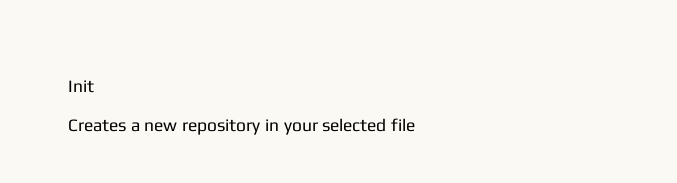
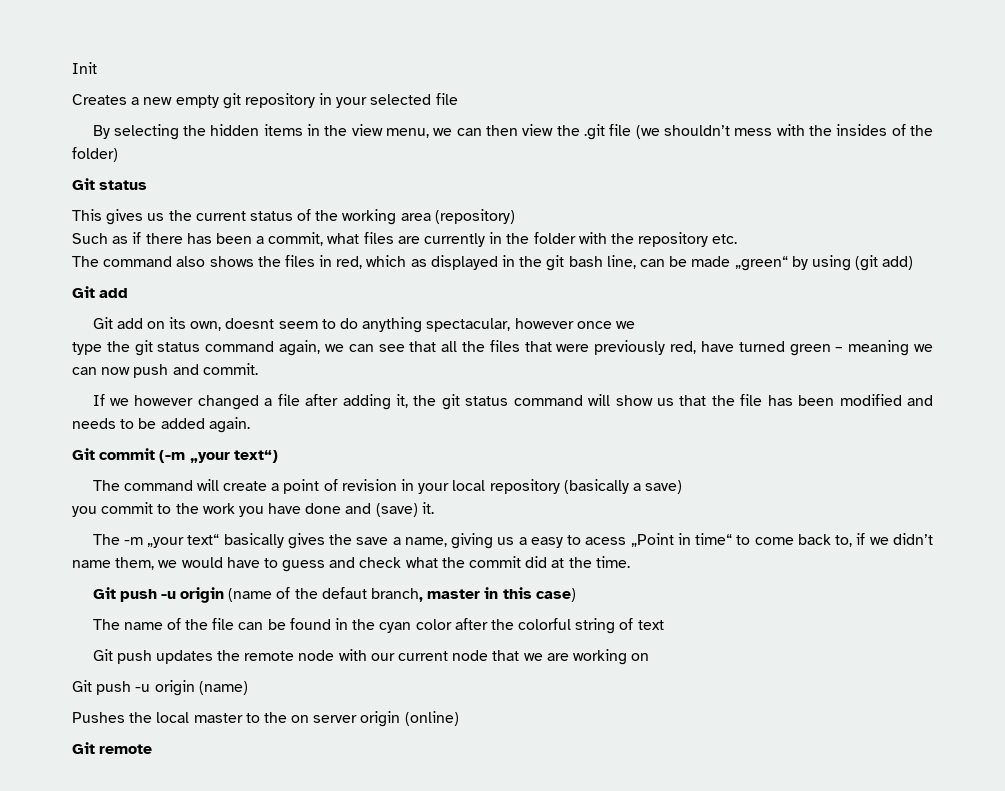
(178, 127) none -> [175,93,241,109] empty git
(416, 125) none -> [92,124,933,140] [72,147,118,162] [72,178,148,190] [72,209,515,225] [72,232,738,247] [72,255,914,271] [72,286,129,298] [92,317,635,333] [72,340,934,356] [72,363,258,378] [92,394,933,410] [72,417,250,433] [72,448,278,463] [92,479,683,494] [72,502,434,517] [92,533,934,549] [72,556,630,572] [92,587,576,603] [92,618,664,634] [92,649,650,665] [72,680,248,696] [72,711,459,727] [72,742,153,754] // By selecting the hidden items in the view menu, we can then view the .git file (we shouldn’t mess with the insides of the folder) // Git status // This gives us the current status of the working area (repository) // Such as if there has been a commit, what files are currently in the folder with the repository etc. // The command also shows the files in red, which as displayed in the git bash line, can be made „green“ by using (git add) // Git add // Git add on its own, doesnt seem to do anything spectacular, however once we // type the git status command again, we can see that all the files that were previously red, have turned green – meaning we can now push and commit. // If we however changed a file after adding it, the git status command will show us that the file has been modified and needs to be added again. // Git commit (-m „your text“) // The command will create a point of revision in your local repository (basically a save) // you commit to the work you have done and (save) it. // The -m „your text“ basically gives the save a name, giving us a easy to acess „Point in time“ to come back to, if we didn’t name them, we would have to guess and check what the commit did at the time. // Git push -u origin (name of the defaut branch, master in this case) // The name of the file can be found in the cyan color after the colorful string of text // Git push updates the remote node with our current node that we are working on // Git push -u origin (name) // Pushes the local master to the on server origin (online) // Git remote

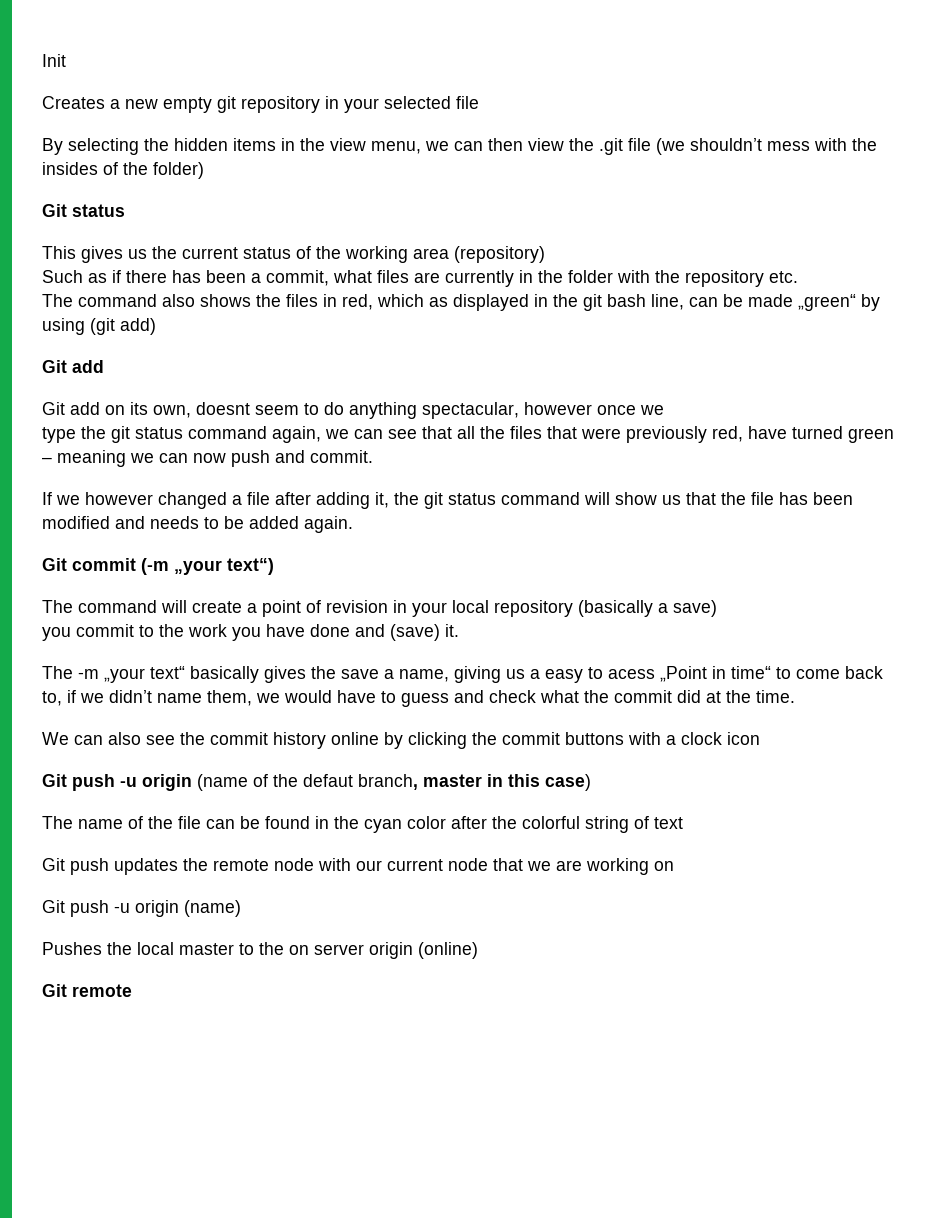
(630, 562) none -> [42,732,760,749] // We can also see the commit history online by clicking the commit buttons with a clock icon

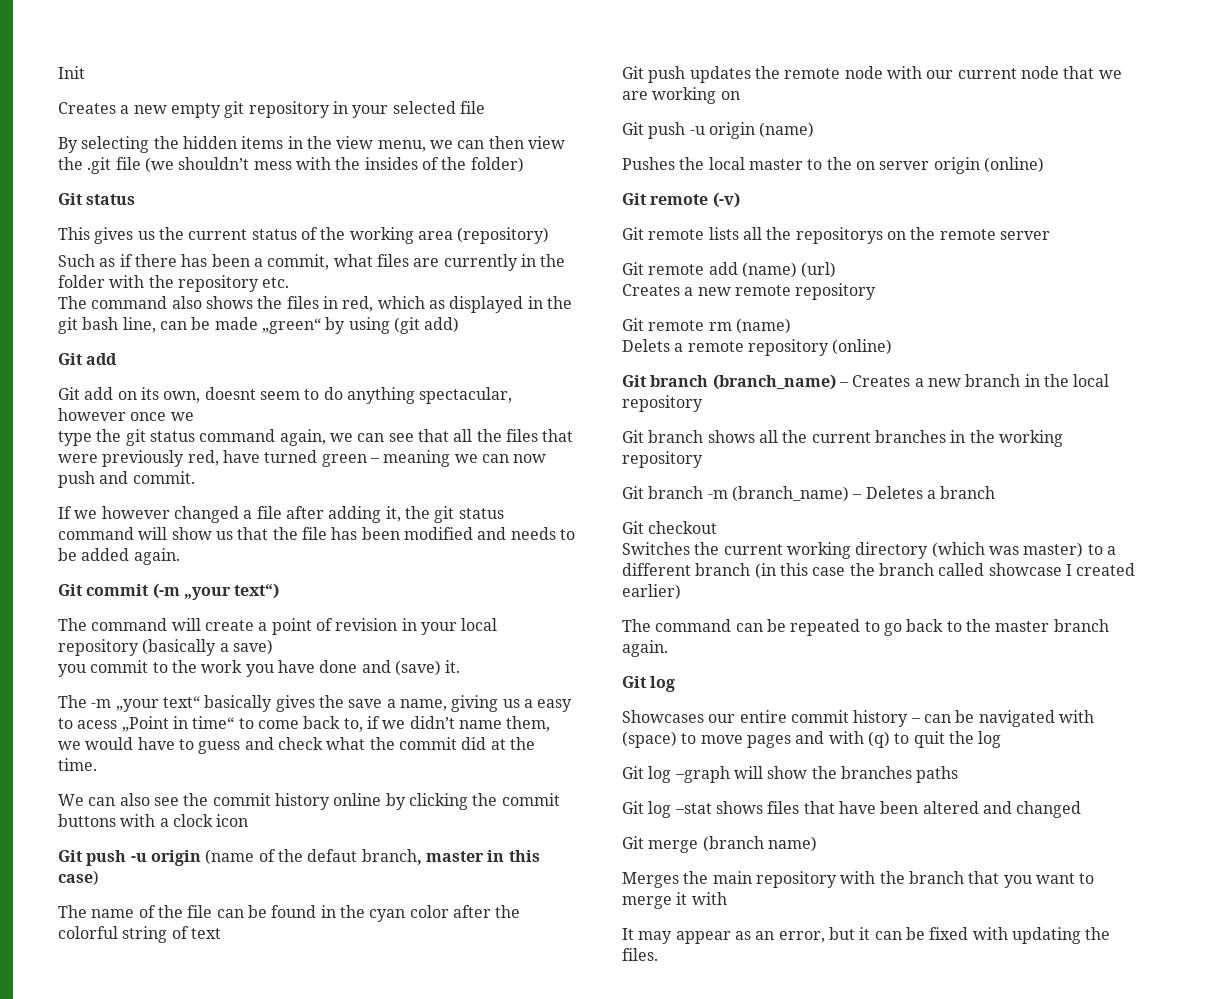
(132, 990) none -> [712,192,740,208] [622,227,1050,244] [622,262,837,278] [622,283,877,300] [622,318,791,334] [622,339,893,356] [622,374,1110,390] [622,395,703,412] [622,430,1063,447] [622,451,703,468] [622,486,996,502] [622,521,718,534] [622,542,1116,559] [622,563,1136,579] [622,584,681,600] [622,619,1109,636] [622,640,668,657] [622,676,676,692] [622,710,1094,727] [622,731,1002,748] [622,766,959,783] [622,801,1082,818] [622,836,817,853] [622,871,1095,888] [622,892,727,909] [622,927,1111,944] [622,948,658,961] (-v) // Git remote lists all the repositorys on the remote server // Git remote add (name) (url) // Creates a new remote repository // Git remote rm (name) // Delets a remote repository (online) // Git branch (branch_name) – Creates a new branch in the local repository // Git branch shows all the current branches in the working repository // Git branch -m (branch_name) – Deletes a branch // Git checkout // Switches the current working directory (which was master) to a different branch (in this case the branch called showcase I created earlier) // The command can be repeated to go back to the master branch again. // Git log // Showcases our entire commit history – can be navigated with (space) to move pages and with (q) to quit the log // Git log –graph will show the branches paths // Git log –stat shows files that have been altered and changed // Git merge (branch name) // Merges the main repository with the branch that you want to merge it with // It may appear as an error, but it can be fixed with updating the files.

